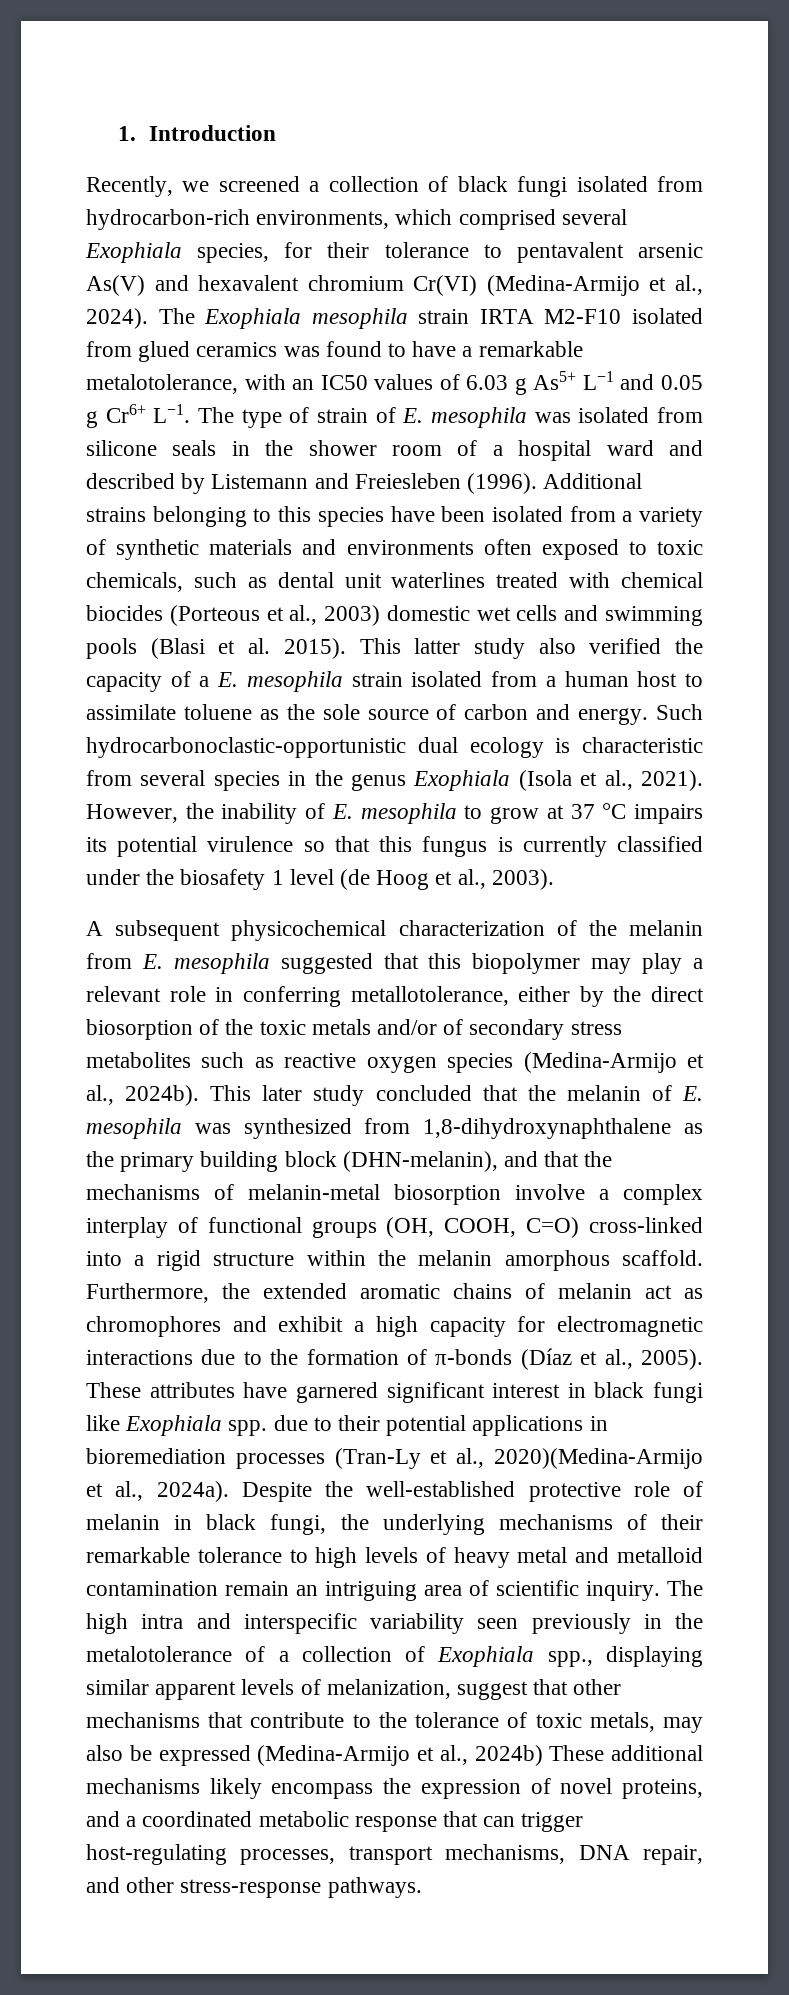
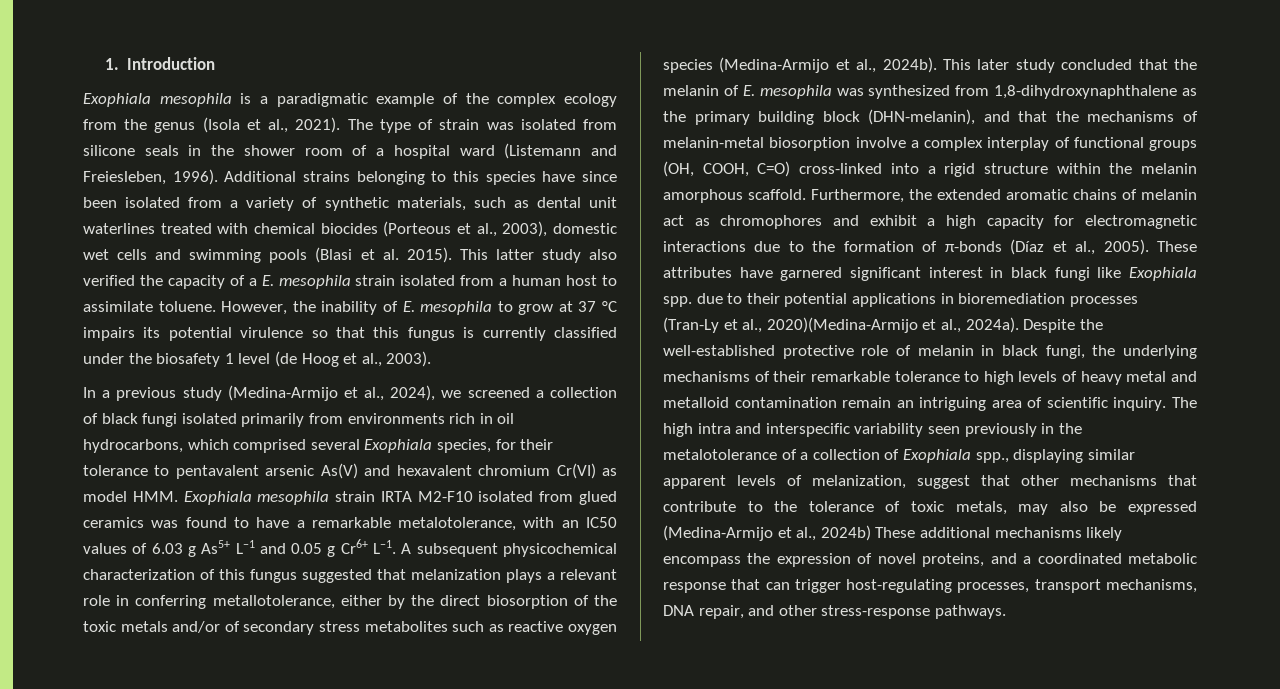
[86,176,704,197] [86,209,627,230] [85,242,703,263] [86,275,703,296] [86,308,703,329] [86,341,583,362] [86,371,703,395] [86,404,191,428] Recently, we screened a collection of black fungi isolated from hydrocarbon-rich environments, which comprised several Exophiala species, for their tolerance to pentavalent arsenic As(V) and hexavalent chromium Cr(VI) (Medina-Armijo et al., 2024). The Exophiala mesophila strain IRTA M2-F10 isolated from glued ceramics was found to have a remarkable metalotolerance, with an IC50 values of 6.03 g As5+ L−1 and 0.05 g Cr6+ L−1. -> [83,93,617,107] [83,117,341,133] Exophiala mesophila is a paradigmatic example of the complex ecology from the genus (Isola et al., 2021).
[375,407,527,428] of E. mesophila -> (480, 124) none
[668,440,703,456] [86,473,538,494] and described by Listemann and Freiesleben (1996). -> [504,143,618,159] [83,169,218,185] (Listemann and Freiesleben, 1996).
(435, 514) none -> [582,171,618,182] since
[209,539,703,560] [86,572,183,592] materials and environments often exposed to toxic chemicals, -> [396,197,466,211] materials,
[324,605,381,626] 2003) -> [502,221,548,237] 2003),
[183,704,703,725] [86,737,703,758] [86,770,703,791] toluene as the sole source of carbon and energy. Such hydrocarbonoclastic-opportunistic dual ecology is characteristic from several species in the genus Exophiala (Isola et al., 2021). -> [158,301,216,312] toluene.
(554, 879) none -> [83,385,617,401] [83,413,515,427] [83,439,554,453] [83,463,617,479] [83,491,617,505] [83,517,617,531] [83,539,397,557] In a previous study (Medina-Armijo et al., 2024), we screened a collection of black fungi isolated primarily from environments rich in oil hydrocarbons, which comprised several Exophiala species, for their tolerance to pentavalent arsenic As(V) and hexavalent chromium Cr(VI) as model HMM. Exophiala mesophila strain IRTA M2-F10 isolated from glued ceramics was found to have a remarkable metalotolerance, with an IC50 values of 6.03 g As5+ L−1 and 0.05 g Cr6+ L−1.
[588,920,703,936] [86,953,683,974] the melanin from E. mesophila suggested that this biopolymer may play -> [219,569,542,583] this fungus suggested that melanization plays

